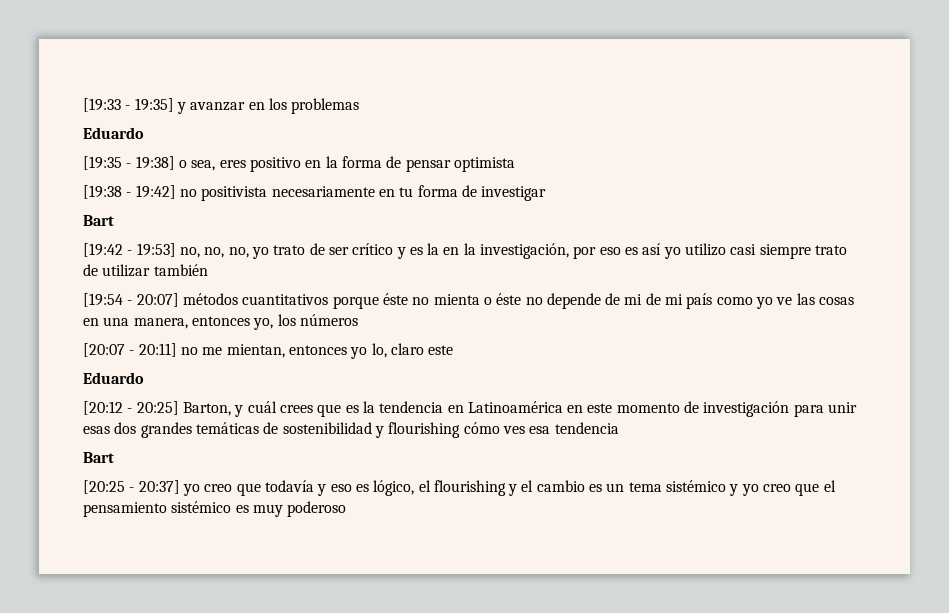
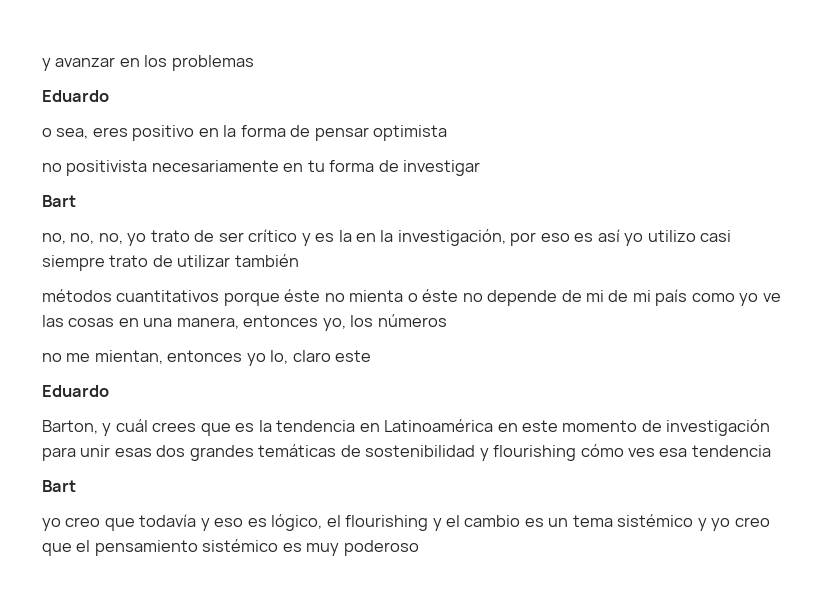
[83,98,174,112] [19:33 - 19:35] -> (42, 64) none
[83,156,175,170] [19:35 - 19:38] -> (109, 96) none
[83,185,176,199] [19:38 - 19:42] -> (448, 133) none
[83,243,176,257] [19:42 - 19:53] -> (76, 201) none
[83,293,179,307] [19:54 - 20:07] -> (299, 260) none
[83,343,177,357] [20:07 - 20:11] -> (447, 320) none
[83,401,179,415] [20:12 - 20:25] -> (109, 391) none
[83,480,180,494] [20:25 - 20:37] -> (76, 486) none

